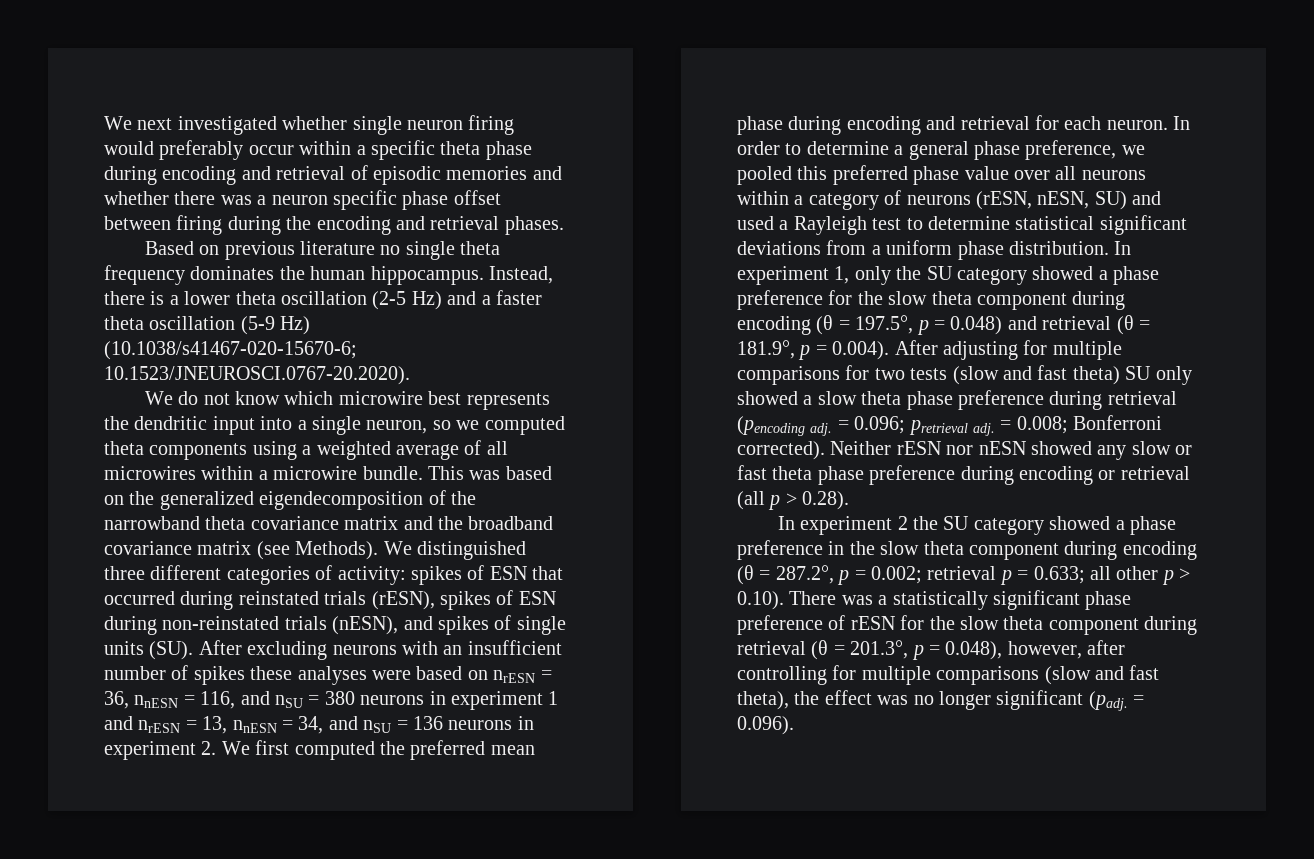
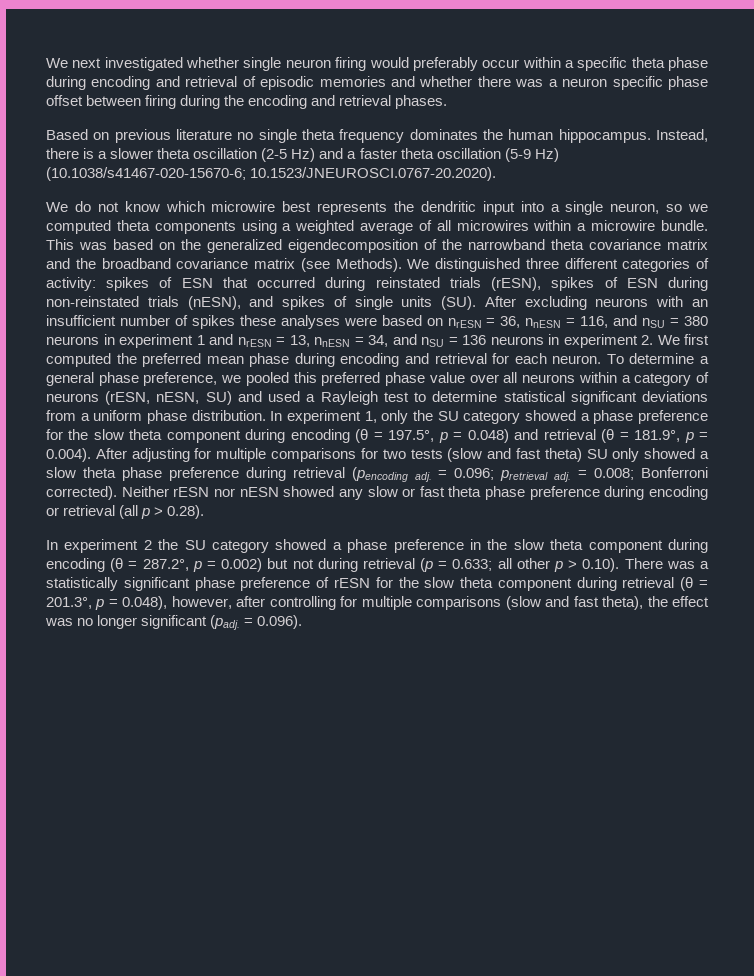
[184,291,231,305] lower -> [110,148,154,159] slower
[1173,116,1191,130] [737,141,802,155] In order to -> [606,354,624,364] To
[871,566,1012,585] 0.002; retrieval p -> [221,558,434,572] 0.002) but not during retrieval (p

